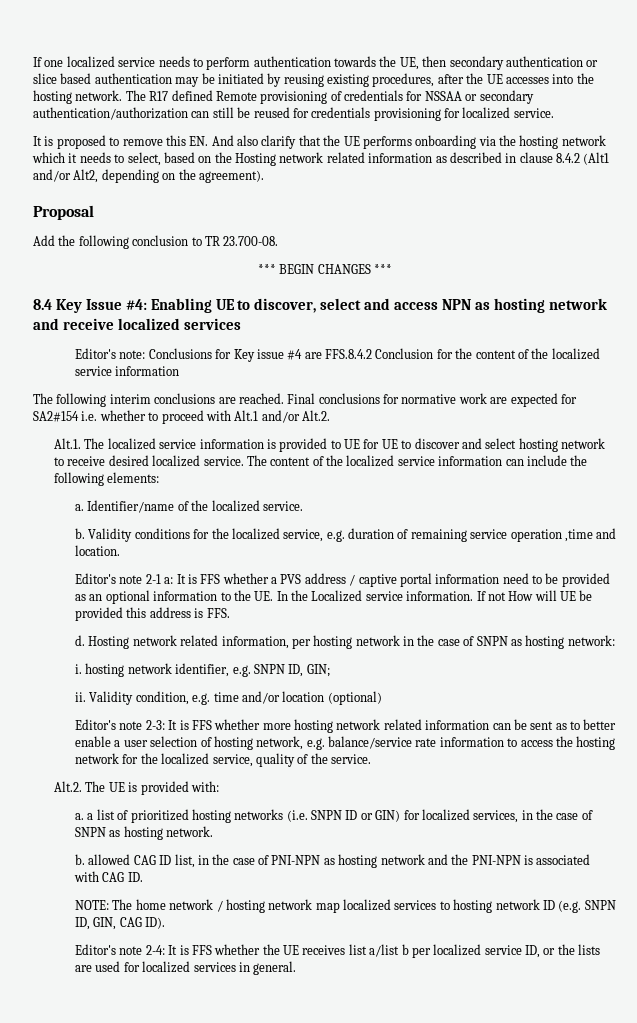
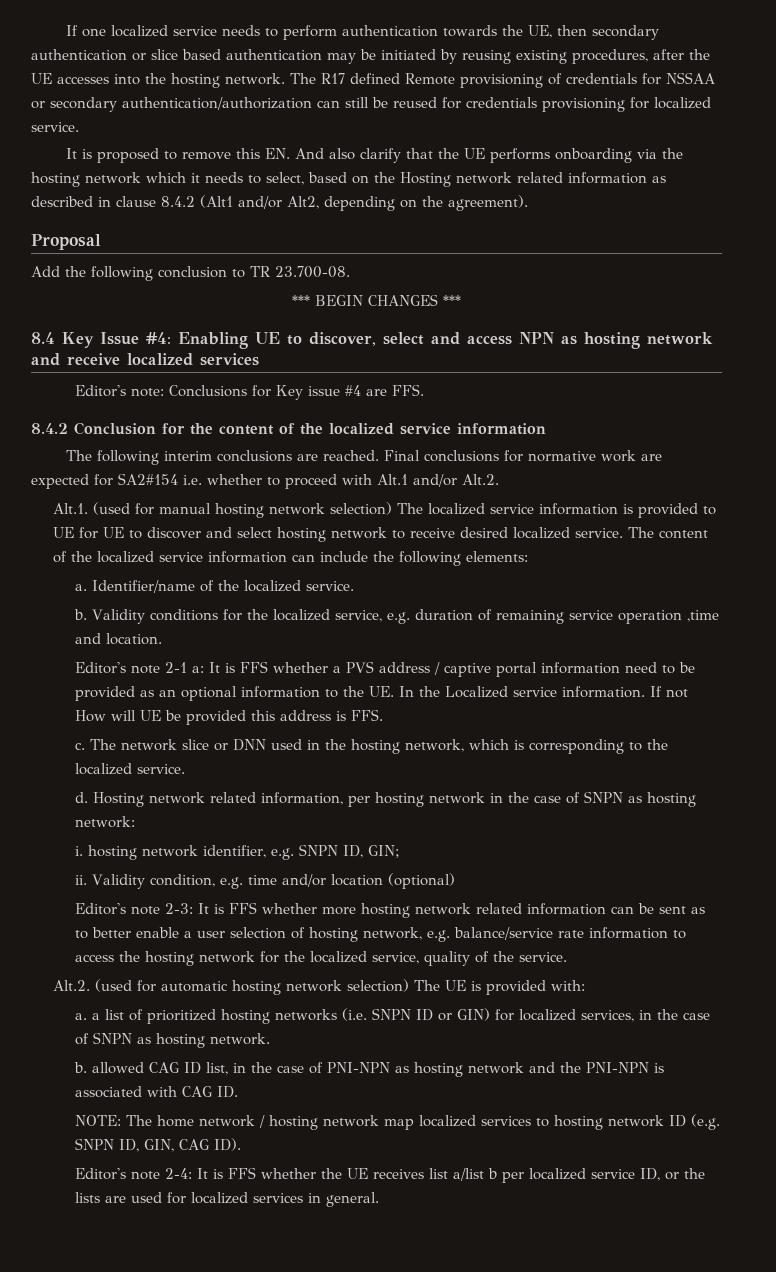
[325,349,373,359] FFS.8.4.2 -> [391,384,424,396] [31,423,68,434] FFS. // 8.4.2
(82, 443) none -> [92,502,392,518] (used for manual hosting network selection)
(230, 613) none -> [74,739,668,754] [74,763,185,775] // c. The network slice or DNN used in the hosting network, which is corresponding to the localized service.
(83, 786) none -> [94,979,409,995] (used for automatic hosting network selection)

